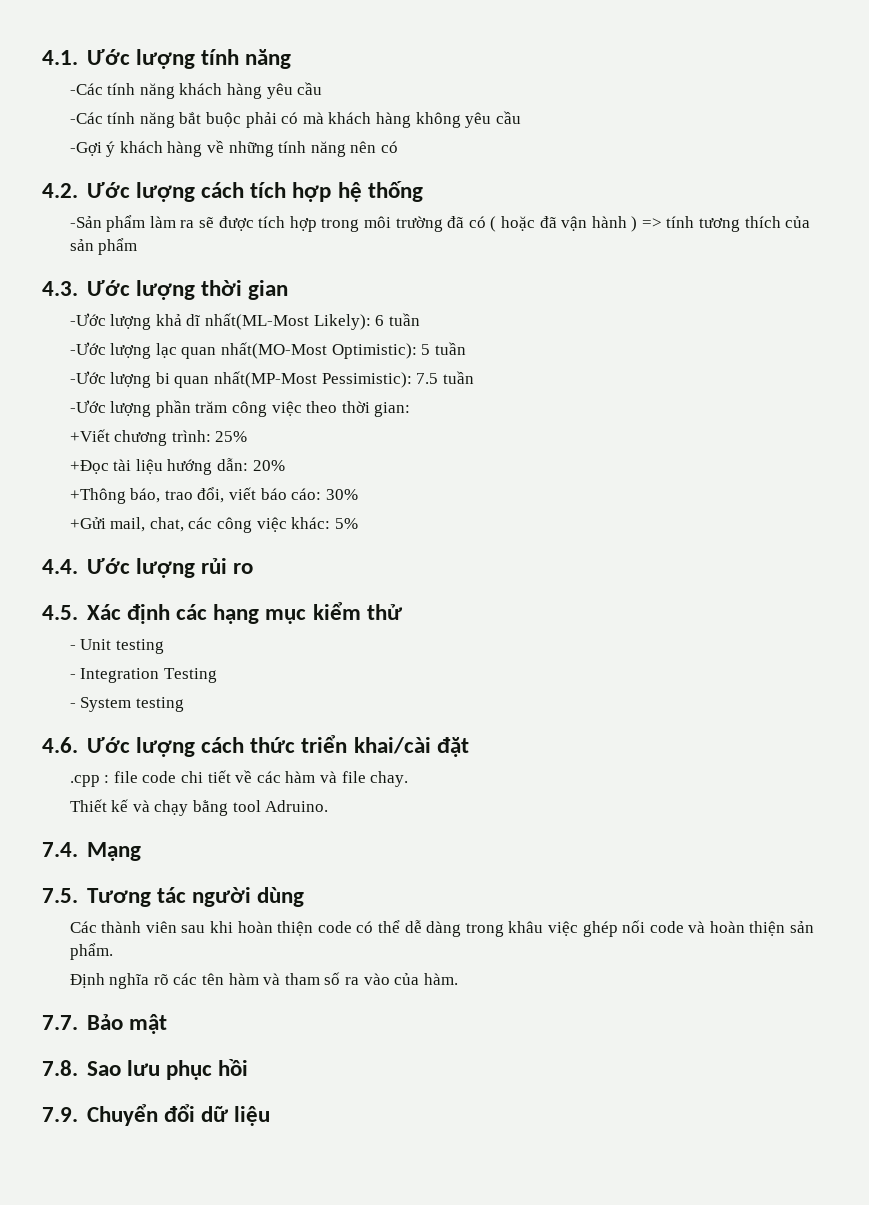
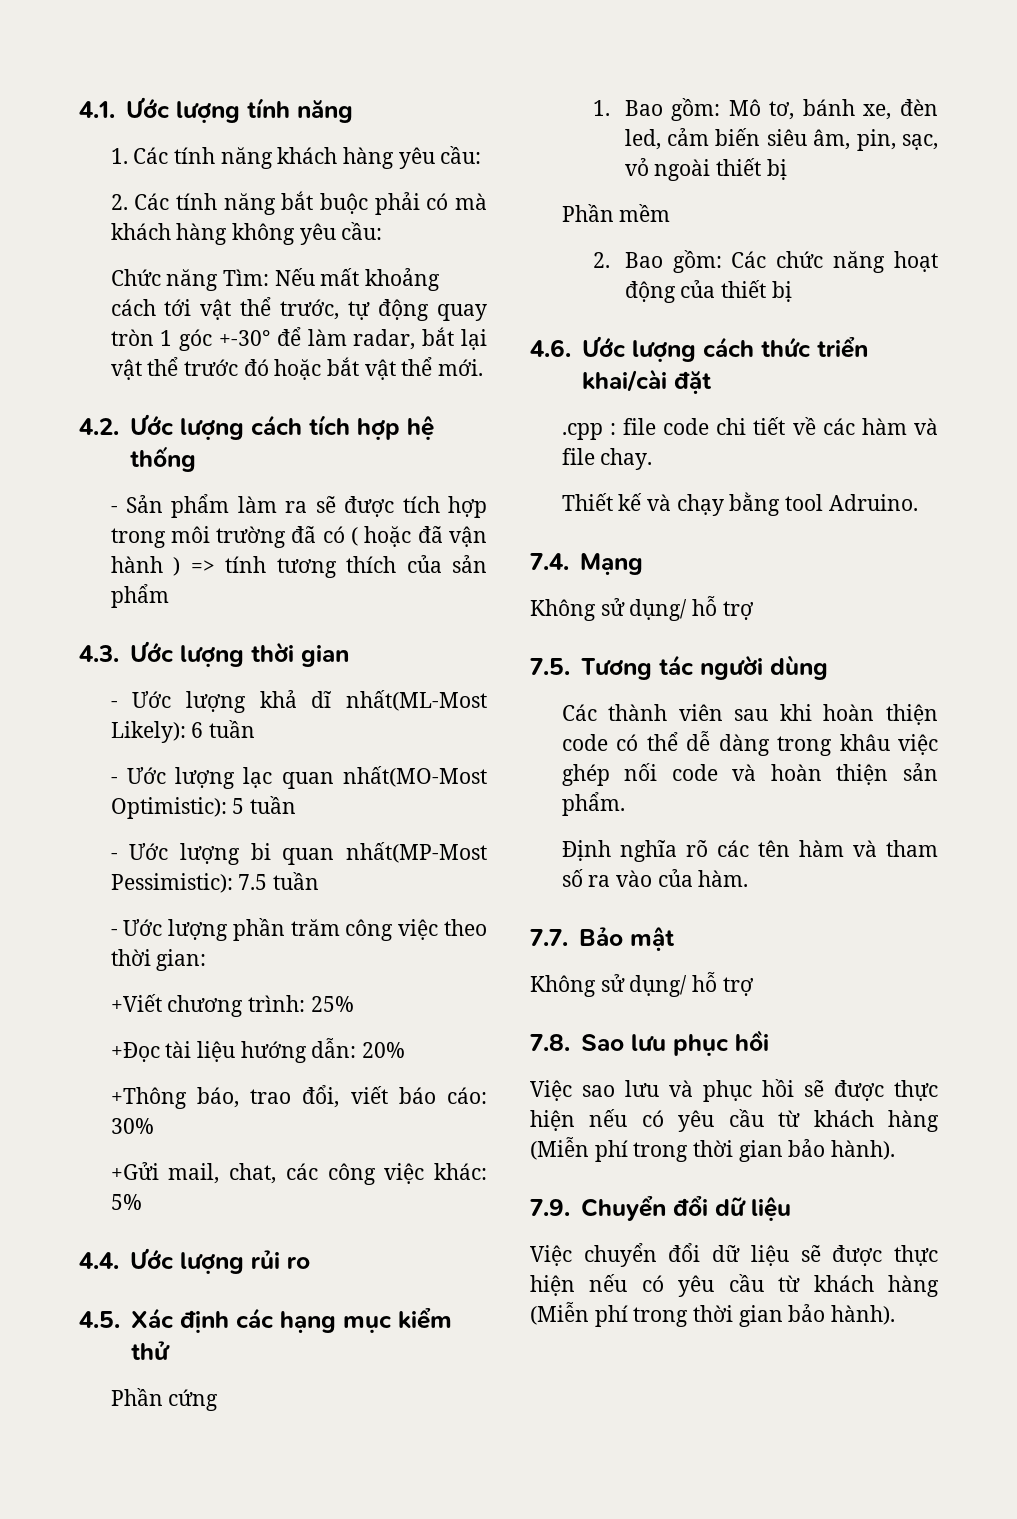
[69,83,103,95] -Các -> [110,147,169,164] 1. Các
[297,82,323,95] [69,112,103,124] cầu // -Các -> [440,146,482,164] [110,193,170,210] cầu: // 2. Các
[495,111,521,124] [69,140,398,157] cầu // -Gợi ý khách hàng về những tính năng nên có -> [341,222,383,240] [110,268,440,291] [110,297,487,321] [110,327,487,351] [110,357,483,380] cầu: // Chức năng Tìm: Nếu mất khoảng cách tới vật thể trước, tự động quay tròn 1 góc +-30° để làm radar, bắt lại vật thể trước đó hoặc bắt vật thể mới.
[69,216,102,228] -Sản -> [110,495,163,513] - Sản
[69,313,106,326] -Ước -> [110,691,172,708] - Ước
[69,342,106,355] -Ước -> [110,767,166,784] - Ước
[69,371,106,384] -Ước -> [110,843,169,860] - Ước
[69,400,106,413] -Ước -> [110,919,163,936] - Ước
[69,639,164,654] [69,668,217,683] [69,697,184,712] - Unit testing // - Integration Testing // - System testing -> [110,1388,219,1411] [593,98,938,121] [624,128,938,151] [624,158,787,181] [561,204,671,222] [593,250,938,273] [624,280,792,303] Phần cứng // 1. Bao gồm: Mô tơ, bánh xe, đèn led, cảm biến siêu âm, pin, sạc, vỏ ngoài thiết bị // Phần mềm // 2. Bao gồm: Các chức năng hoạt động của thiết bị
(141, 851) none -> [530,596,753,621] // Không sử dụng/ hỗ trợ
(167, 1024) none -> [530,972,753,997] // Không sử dụng/ hỗ trợ
(249, 1067) none -> [530,1079,938,1102] [530,1109,939,1132] [530,1137,896,1162] // Việc sao lưu và phục hồi sẽ được thực hiện nếu có yêu cầu từ khách hàng (Miễn phí trong thời gian bảo hành).
(271, 1116) none -> [530,1243,938,1267] [530,1274,939,1297] [530,1302,896,1327] // Việc chuyển đổi dữ liệu sẽ được thực hiện nếu có yêu cầu từ khách hàng (Miễn phí trong thời gian bảo hành).

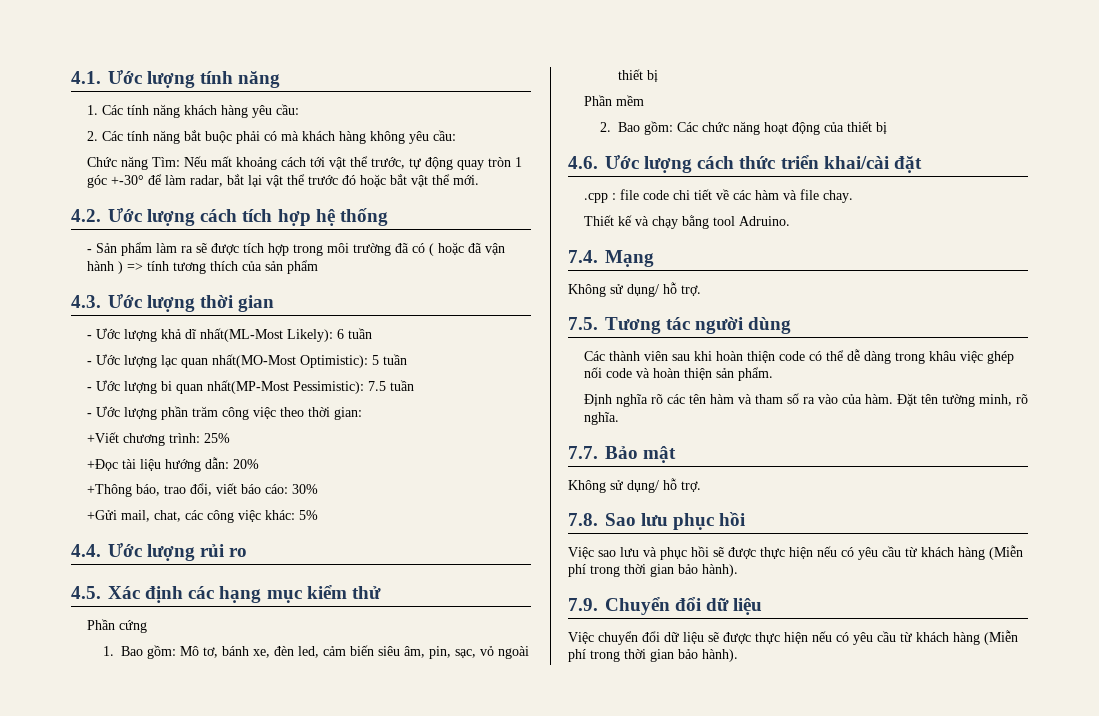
[722,601,753,620] trợ -> [681,285,701,296] trợ.
(749, 878) none -> [896,393,1028,407] [583,412,619,425] Đặt tên tường minh, rõ nghĩa.
[722,977,753,996] trợ -> [681,481,701,492] trợ.

